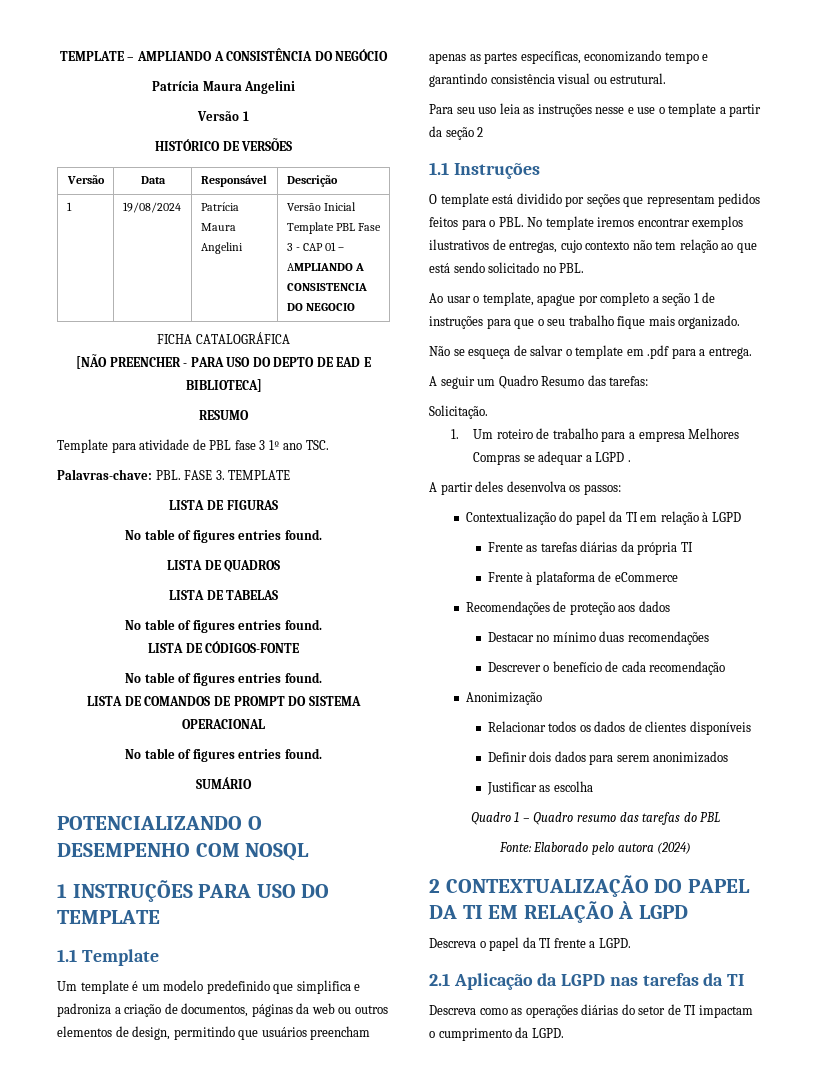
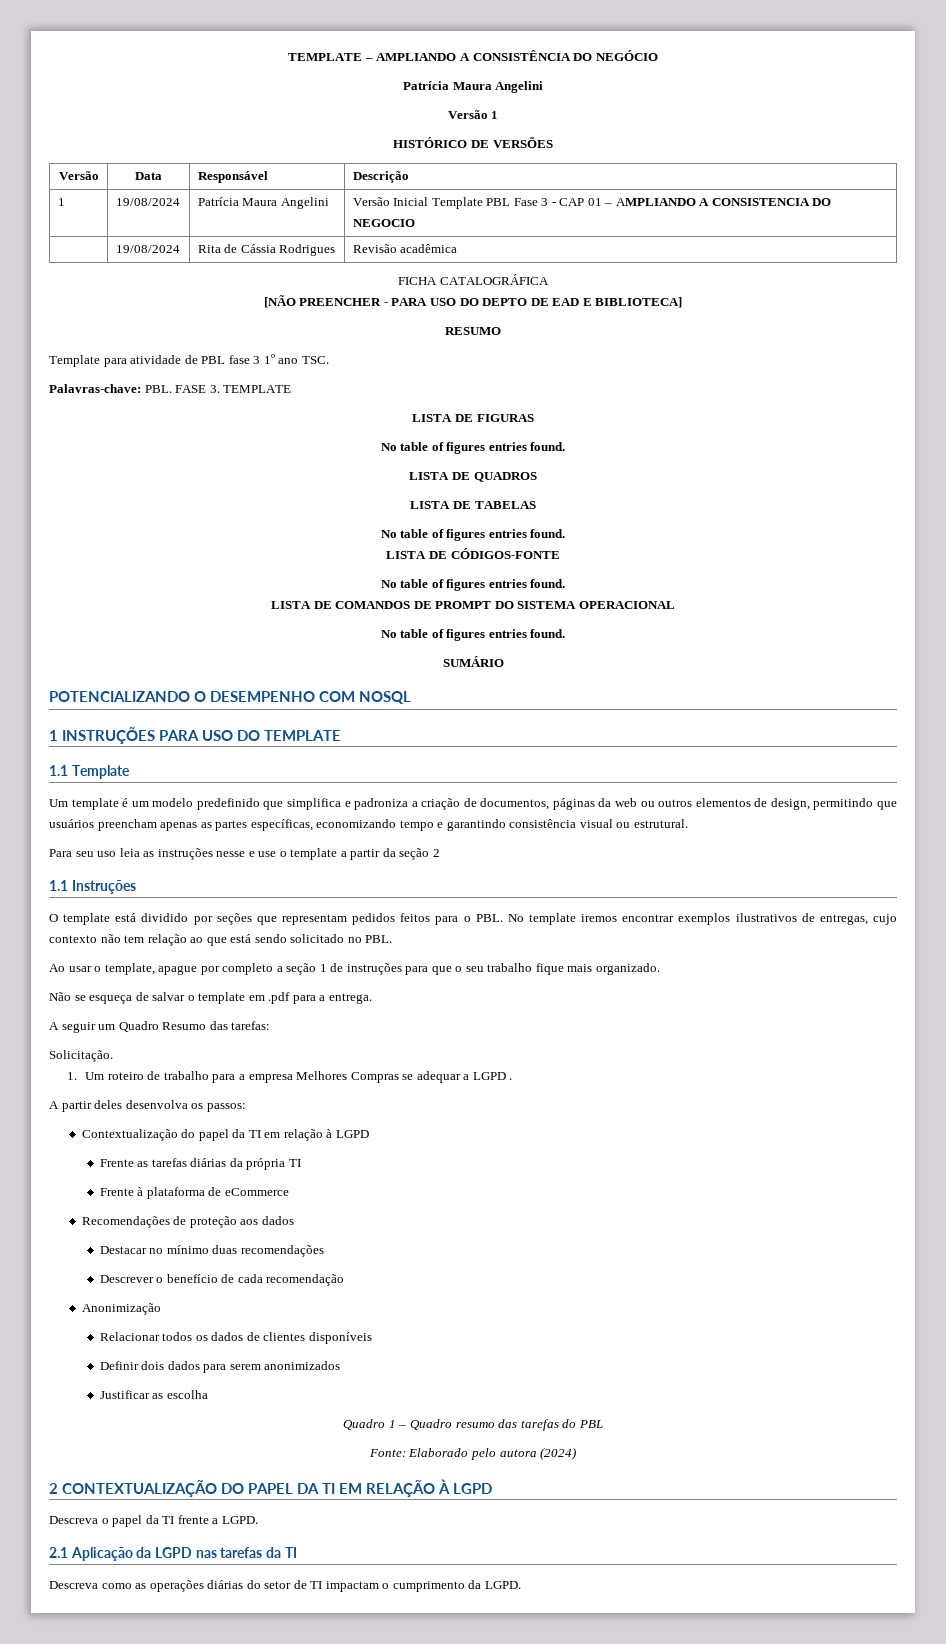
(355, 307) none -> [115,245,180,253] [197,244,336,256] [352,244,458,253] // | 19/08/2024 | Rita de Cássia Rodrigues | Revisão acadêmica

